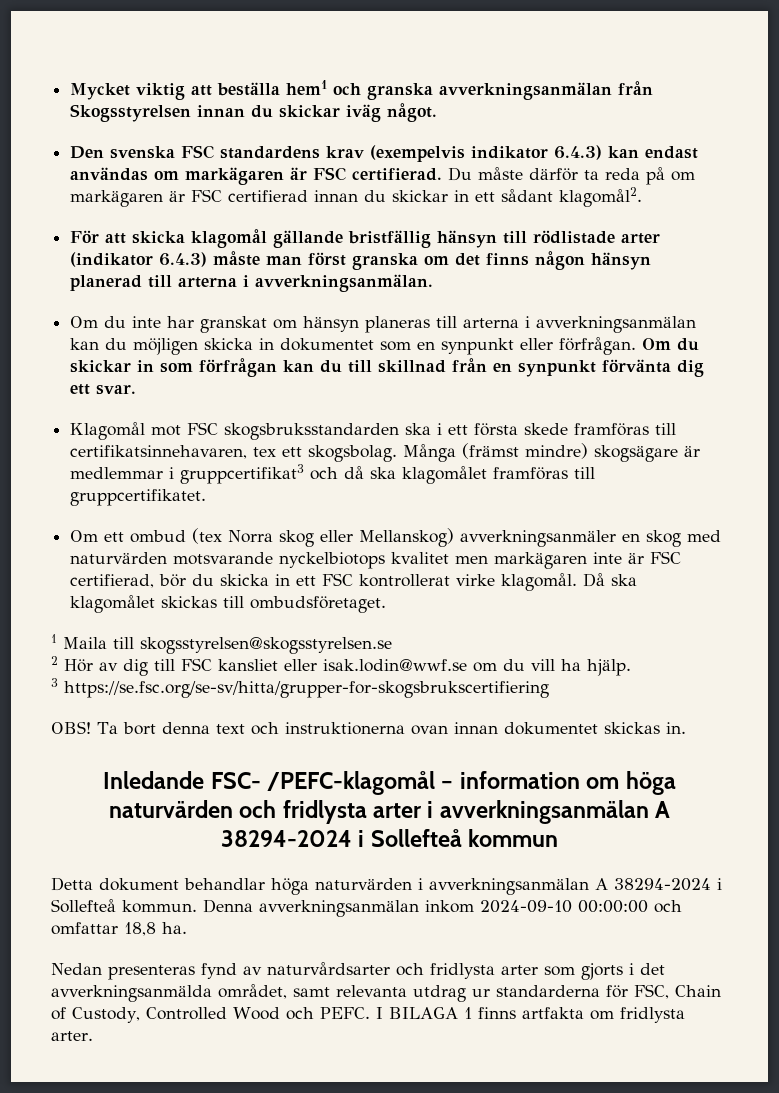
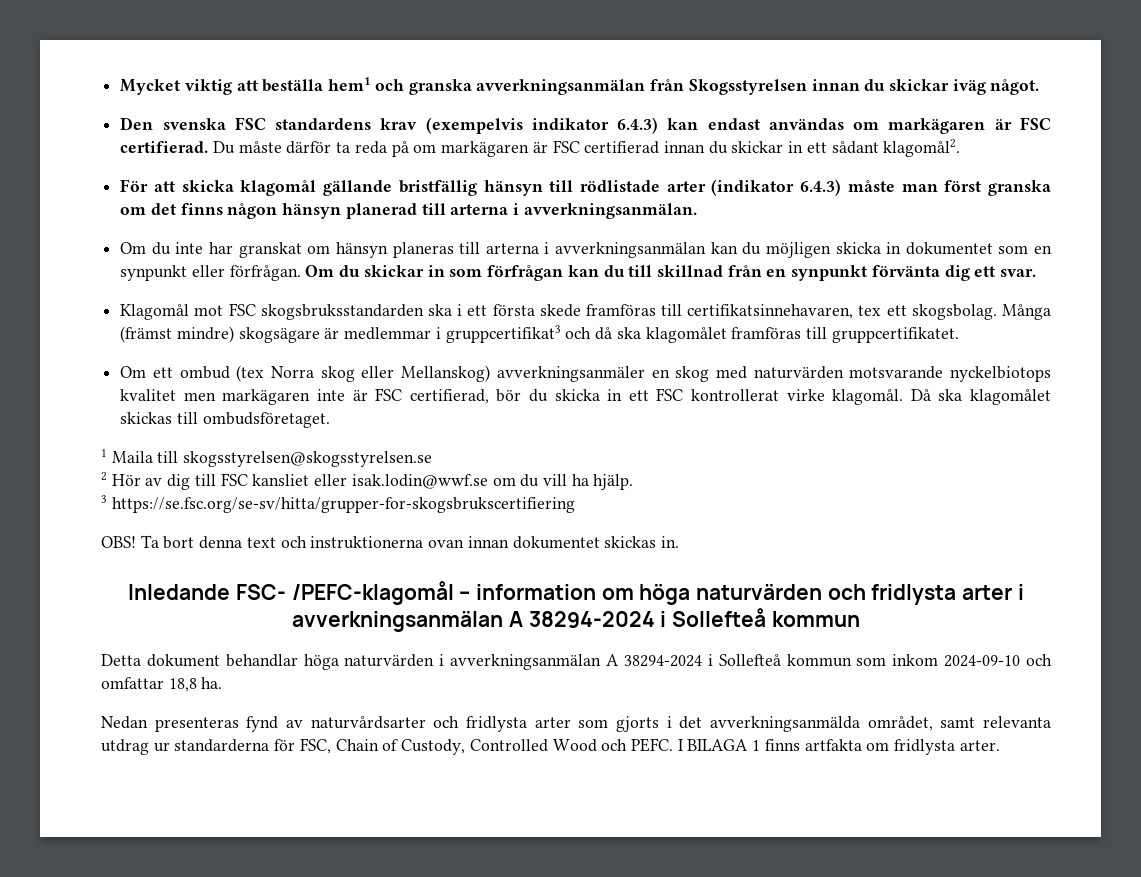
[122,899,419,917] kommun. Denna avverkningsanmälan -> [786,654,887,667] kommun som
[578,900,648,913] 00:00:00 -> (1021, 661) none

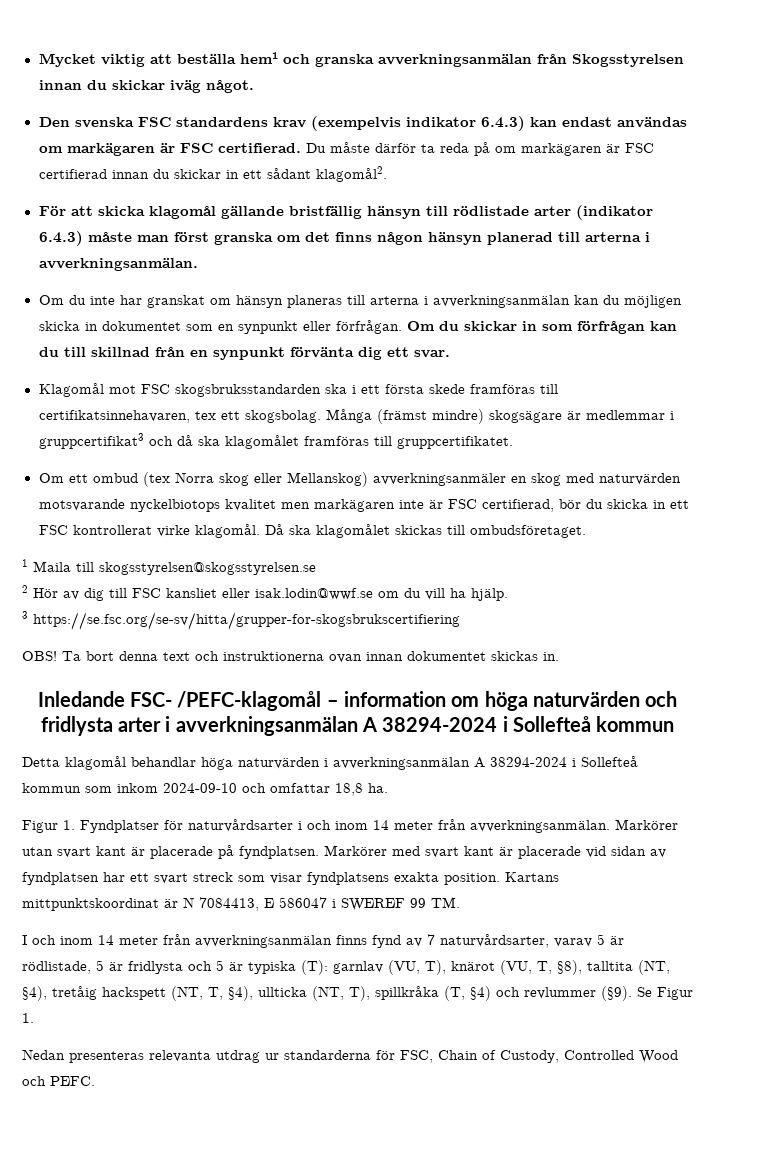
[146,654,220,667] dokument -> [65,756,126,770] klagomål
[101,716,976,732] Nedan presenteras fynd av naturvårdsarter och fridlysta arter som gjorts i det avverkningsanmälda området, samt -> [22,819,678,833] [22,845,666,859] [22,872,559,885] [22,897,460,911] [22,934,624,948] [22,960,670,975] [22,986,693,1001] [22,1013,34,1023] [22,1049,144,1063] Figur 1. Fyndplatser för naturvårdsarter i och inom 14 meter från avverkningsanmälan. Markörer utan svart kant är placerade på fyndplatsen. Markörer med svart kant är placerade vid sidan av fyndplatsen har ett svart streck som visar fyndplatsens exakta position. Kartans mittpunktskoordinat är N 7084413, E 586047 i SWEREF 99 TM. // I och inom 14 meter från avverkningsanmälan finns fynd av 7 naturvårdsarter, varav 5 är rödlistade, 5 är fridlysta och 5 är typiska (T): garnlav (VU, T), knärot (VU, T, §8), talltita (NT, §4), tretåig hackspett (NT, T, §4), ullticka (NT, T), spillkråka (T, §4) och revlummer (§9). Se Figur 1. // Nedan presenteras
[677,739,1000,755] I BILAGA 1 finns artfakta om fridlysta arter. -> (95, 1081) none

